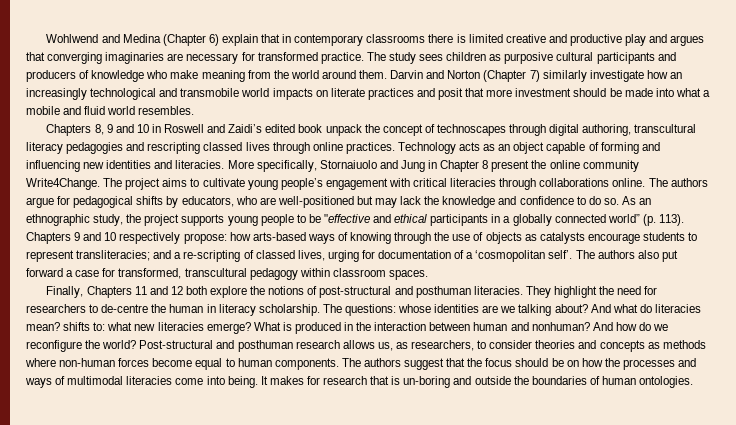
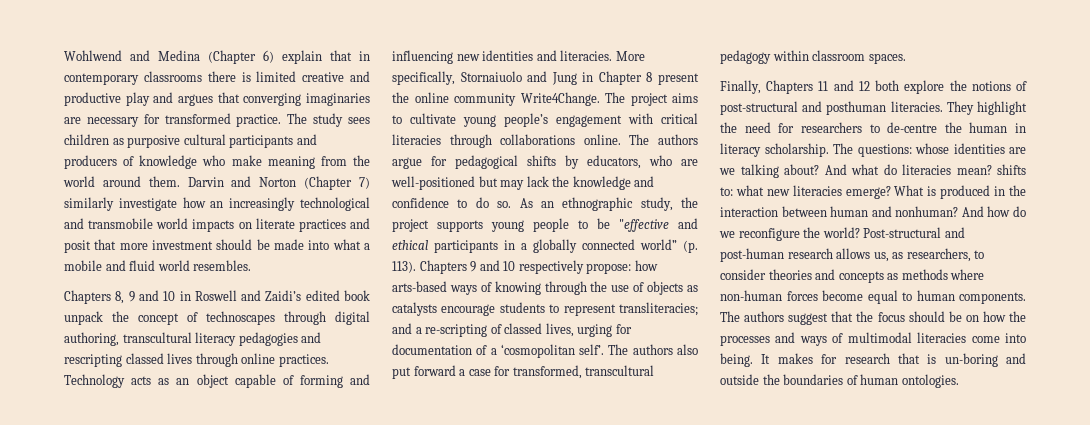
[237,340,293,352] posthuman -> [720,248,784,262] post-human

